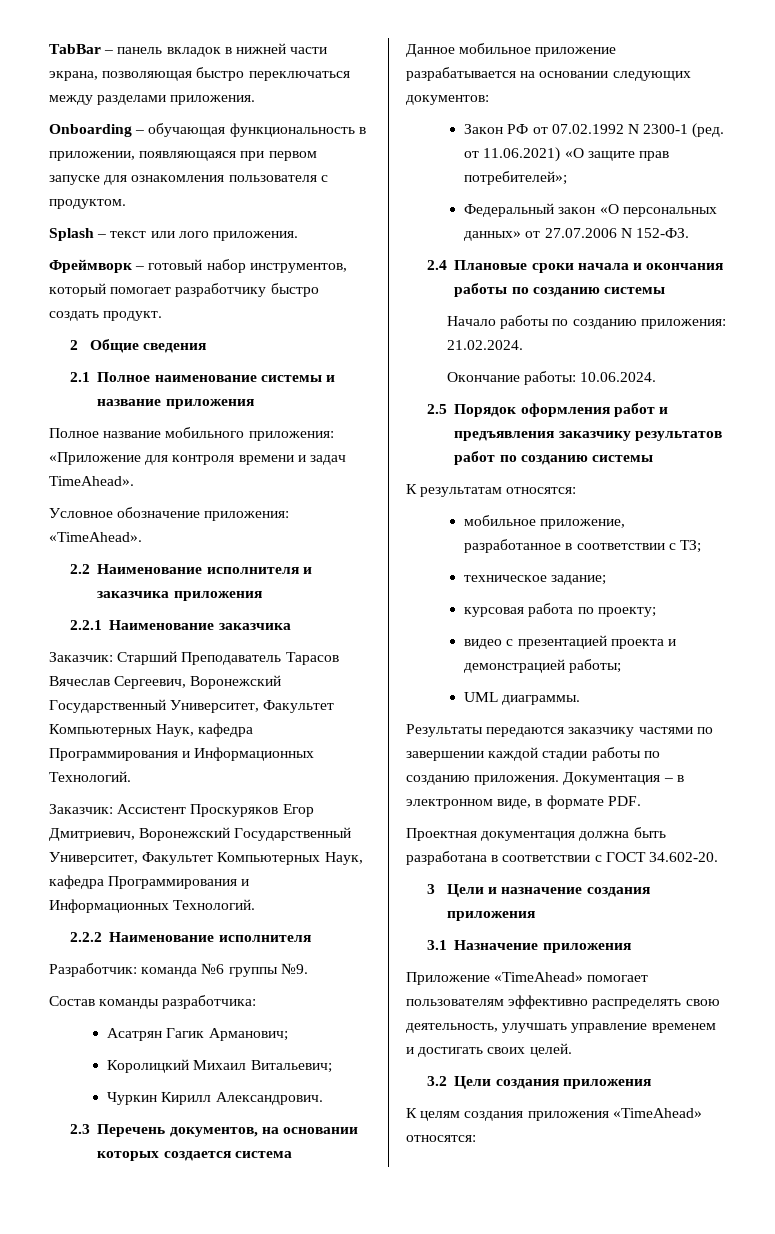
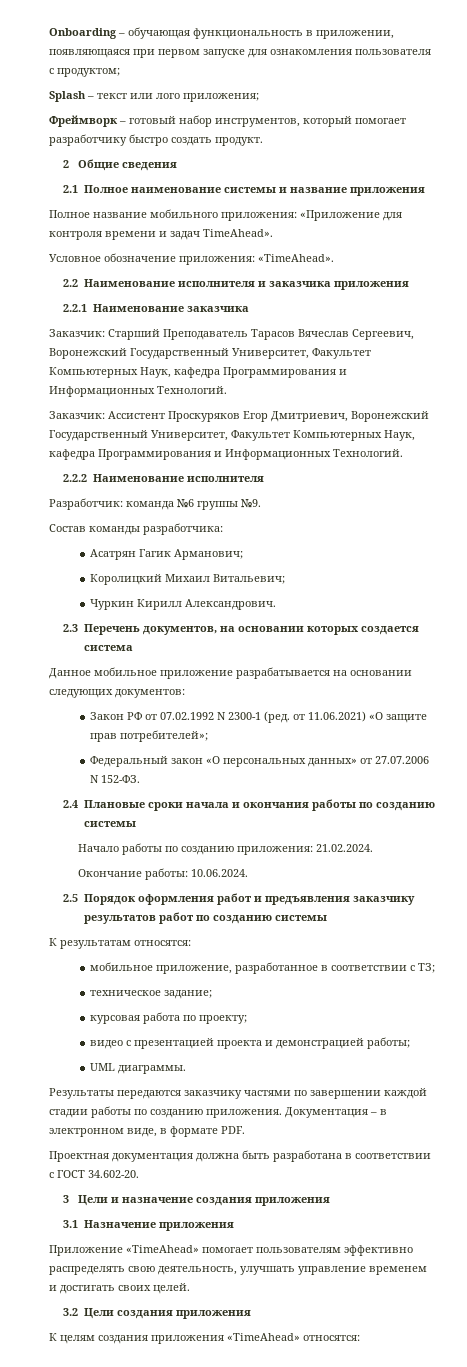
[49,43,328,57] [49,67,350,81] [49,95,256,105] TabBar – панель вкладок в нижней части экрана, позволяющая быстро переключаться между разделами приложения. // -> (49, 33) none
[49,199,126,209] продуктом. -> [57,68,120,77] продуктом;
[212,231,298,241] приложения. -> [183,93,259,102] приложения;

